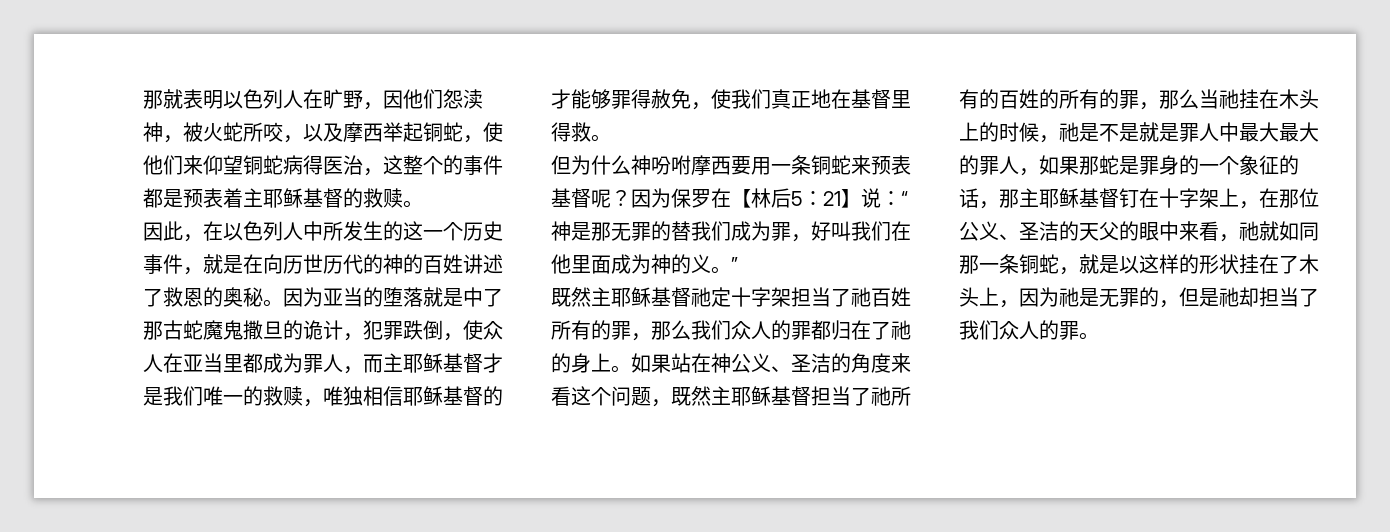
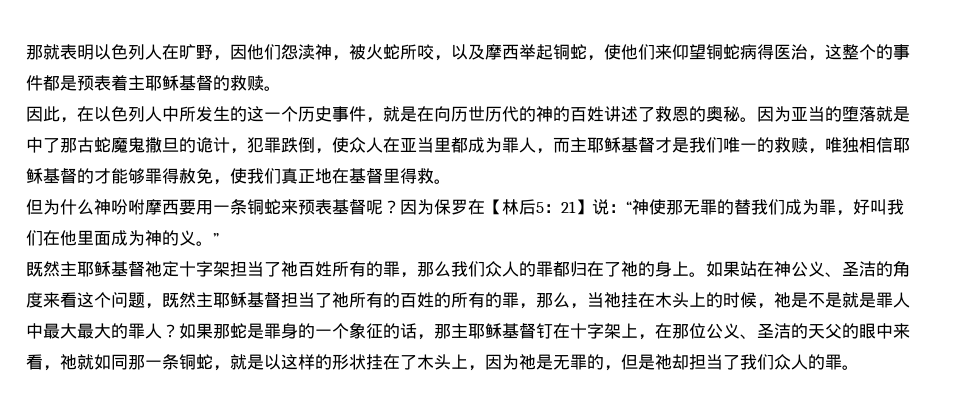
[571,222,591,241] 是 -> [649,199,666,215] 使
(1199, 99) none -> [570,303,587,309] ，
[1019,168,1039,176] ， -> [162,324,179,338] ？

